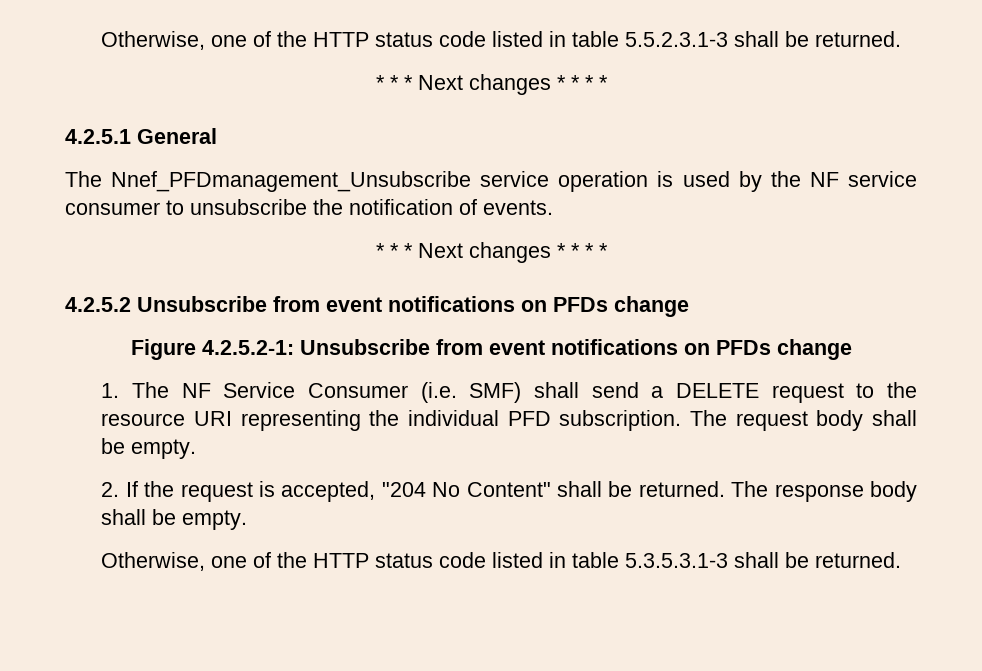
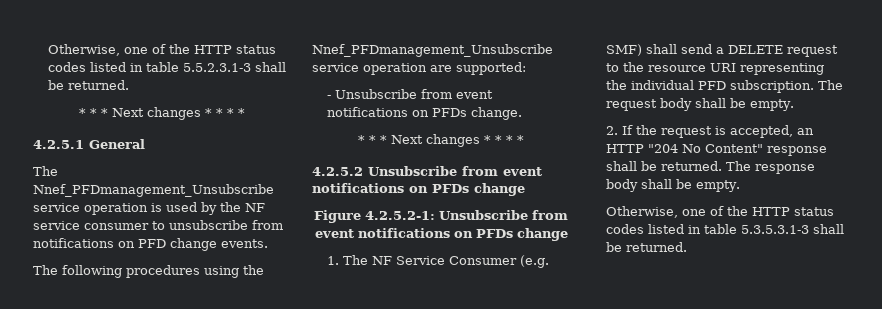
[101,31,487,50] Otherwise, one of the HTTP status code -> [48,44,277,56] [48,62,87,72] Otherwise, one of the HTTP status codes
[313,199,553,215] the notification of events. -> [252,220,283,230] [33,238,268,251] [33,265,264,278] [312,44,553,57] [312,62,526,75] [327,89,494,99] [327,107,523,120] from notifications on PFD change events. // The following procedures using the Nnef_PFDmanagement_Unsubscribe service operation are supported: // - Unsubscribe from event notifications on PFDs change.
[420,382,457,403] (i.e. -> [520,255,550,268] (e.g.
(376, 491) none -> [797,128,815,135] [606,144,645,153] an HTTP
(551, 489) none -> [767,146,828,156] response
[439,552,487,568] code -> [606,224,645,234] codes

